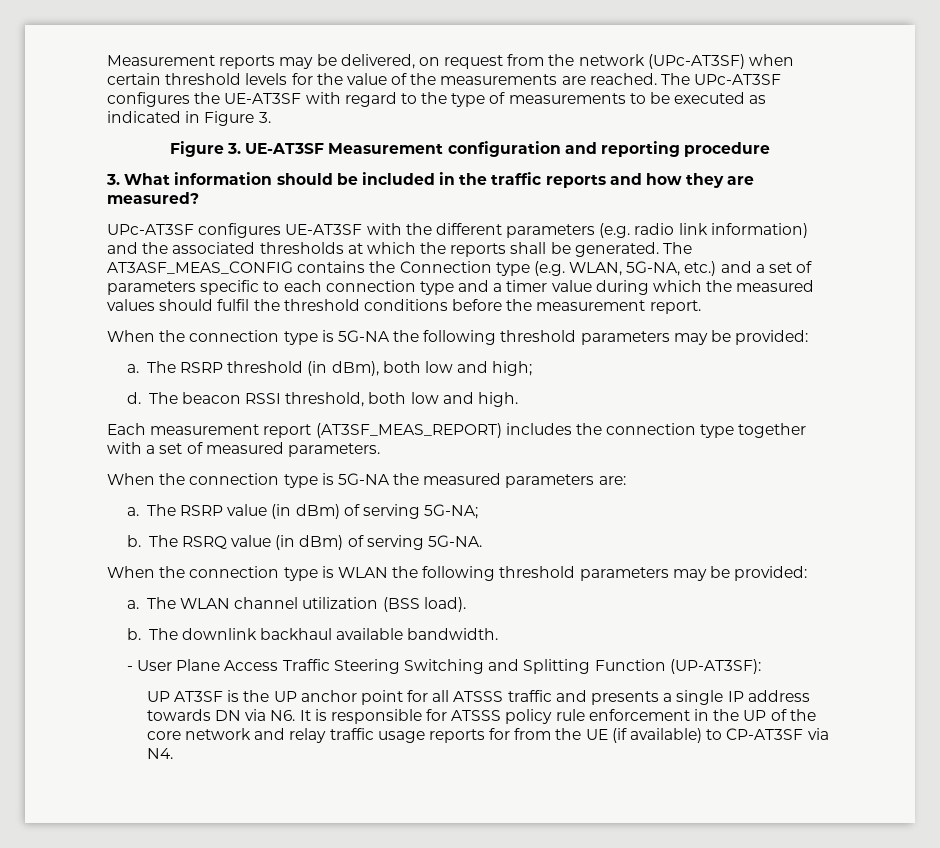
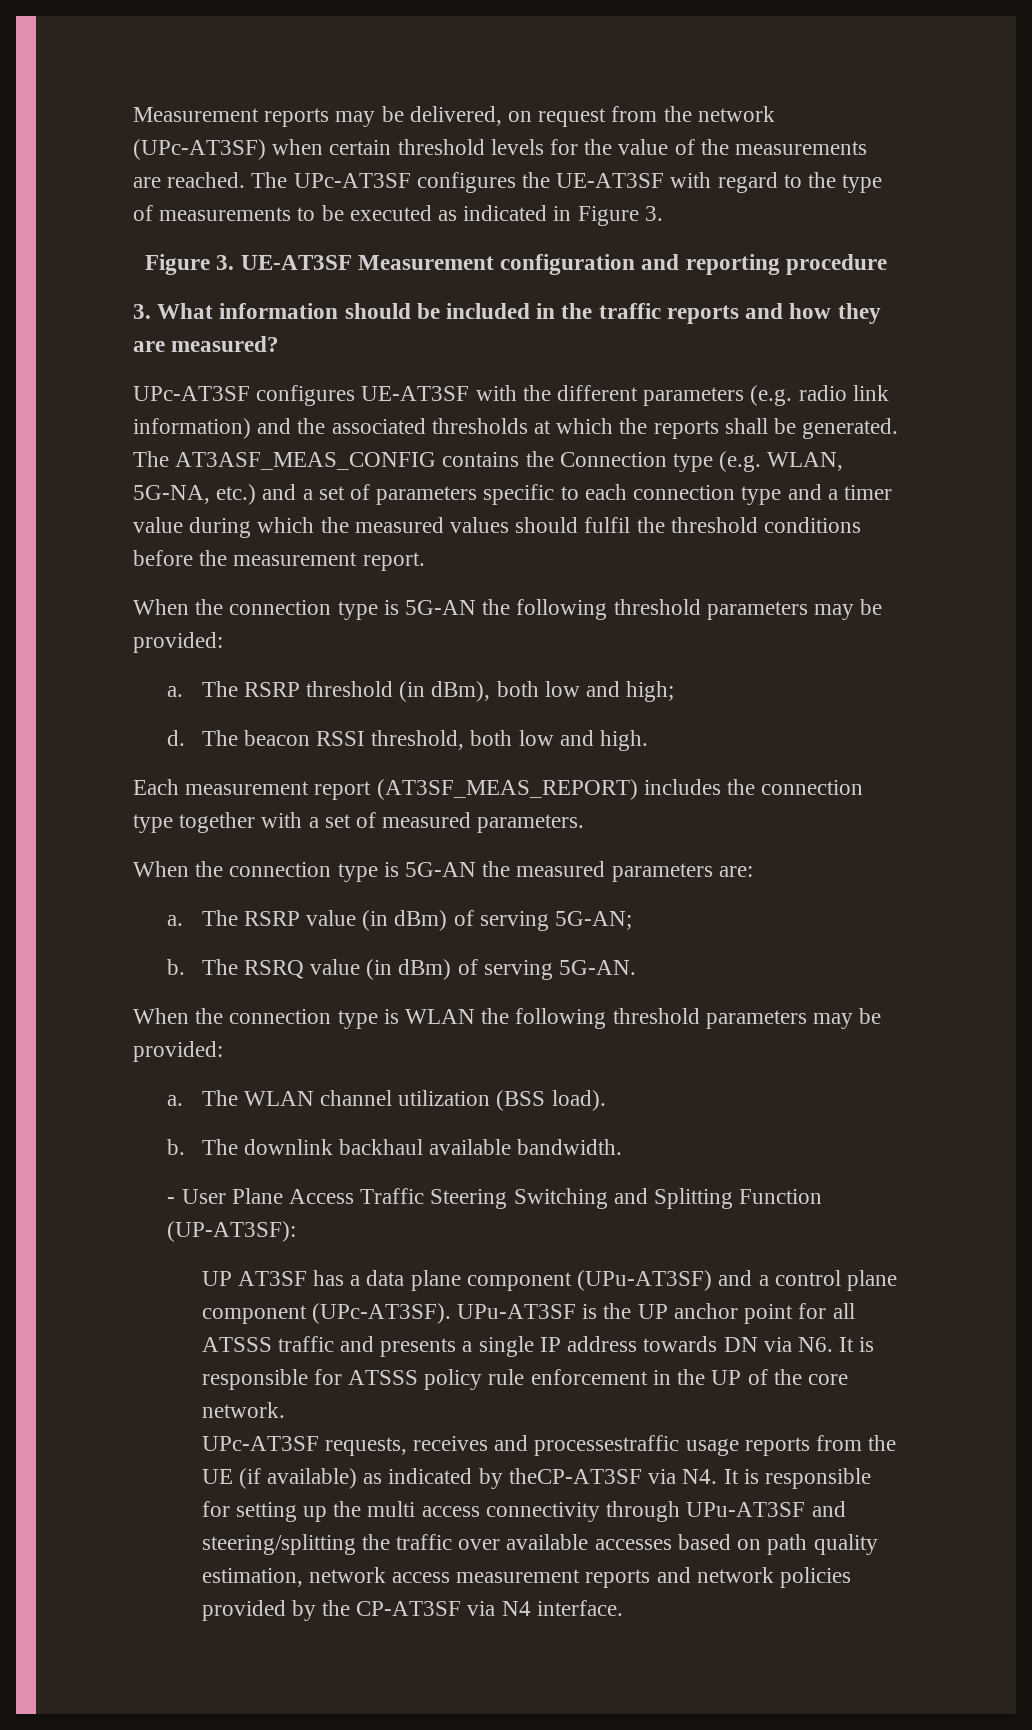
[337,330,390,342] 5G-NA -> [405,600,477,615] 5G-AN
[337,473,390,485] 5G-NA -> [405,862,477,877] 5G-AN
[424,504,479,519] 5G-NA; -> [555,911,633,930] 5G-AN;
[427,535,482,547] 5G-NA. -> [559,960,637,975] 5G-AN.
(224, 696) none -> [313,1270,897,1291] [201,1303,577,1324] has a data plane component (UPu-AT3SF) and a control plane component (UPc-AT3SF). UPu-AT3SF
[185,728,374,743] network and relay traffic -> [201,1402,285,1418] [201,1435,680,1456] network. // UPc-AT3SF requests, receives and processestraffic
[489,728,511,740] for -> (810, 1446) none
[706,728,829,740] [146,748,173,759] to CP-AT3SF via N4. -> [363,1468,871,1489] [201,1501,846,1522] [201,1534,878,1555] [201,1567,852,1588] [201,1600,623,1621] as indicated by theCP-AT3SF via N4. It is responsible for setting up the multi access connectivity through UPu-AT3SF and steering/splitting the traffic over available accesses based on path quality estimation, network access measurement reports and network policies provided by the CP-AT3SF via N4 interface.

